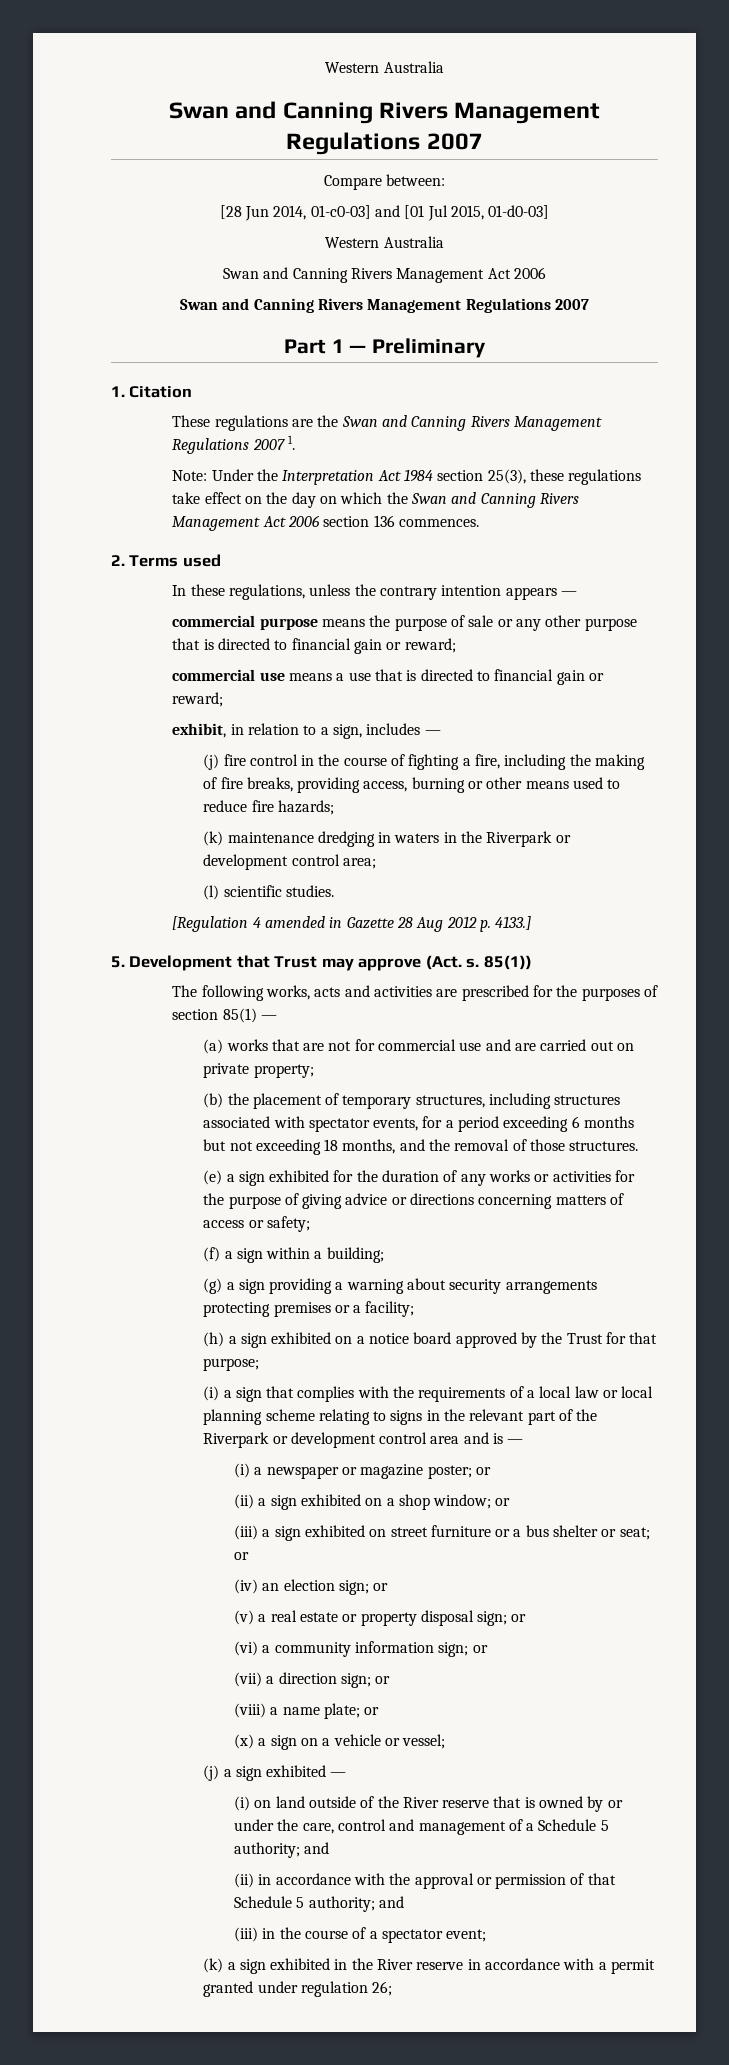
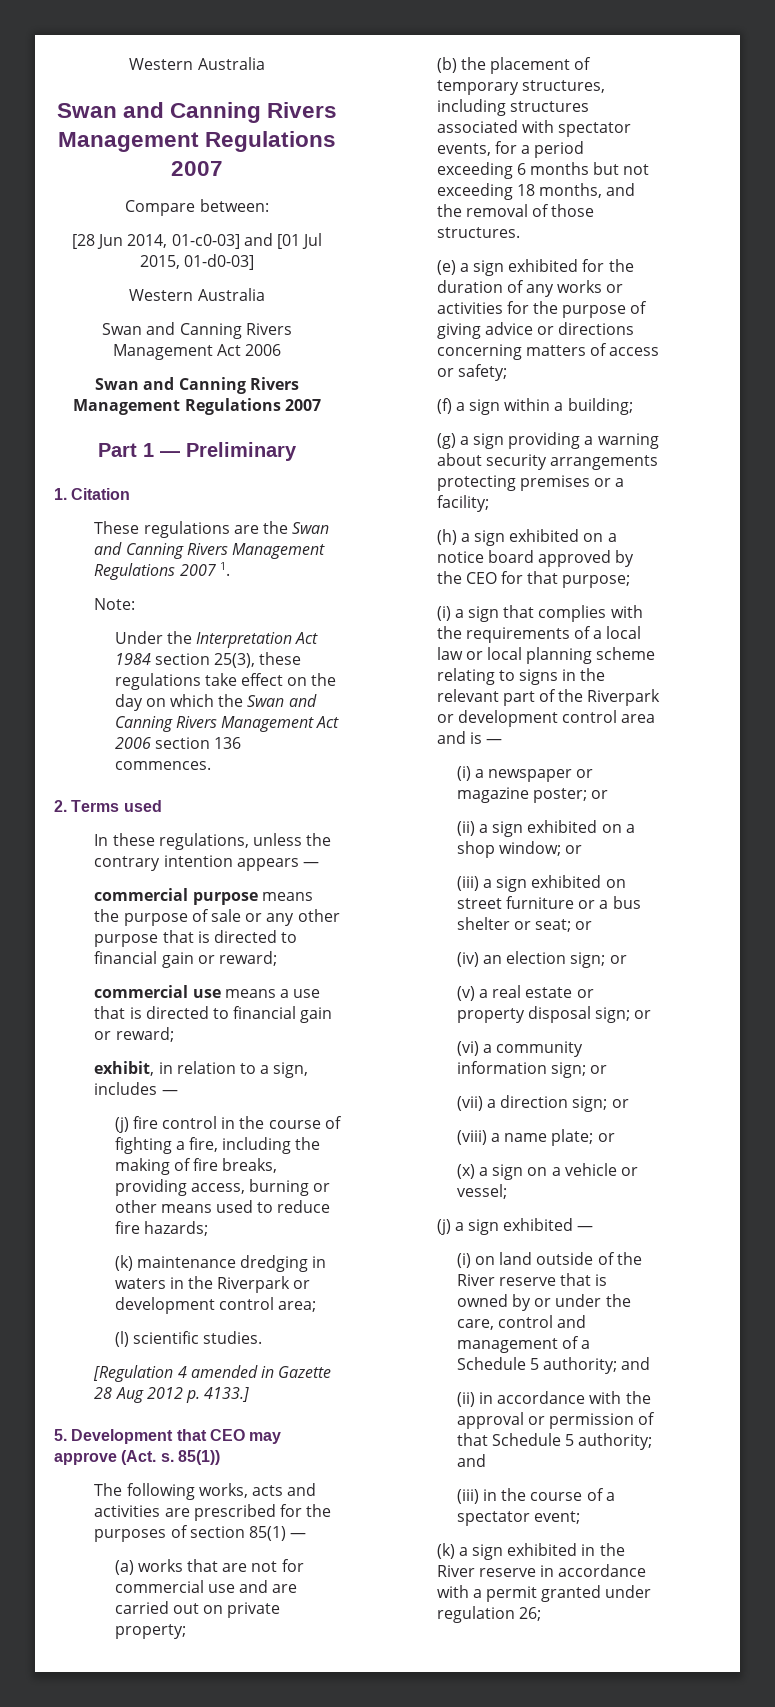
(208, 475) none -> (136, 604) //
[274,956,318,968] Trust -> [209,1429,245,1441] CEO
[566,1333,603,1344] Trust -> [465,572,497,584] CEO

